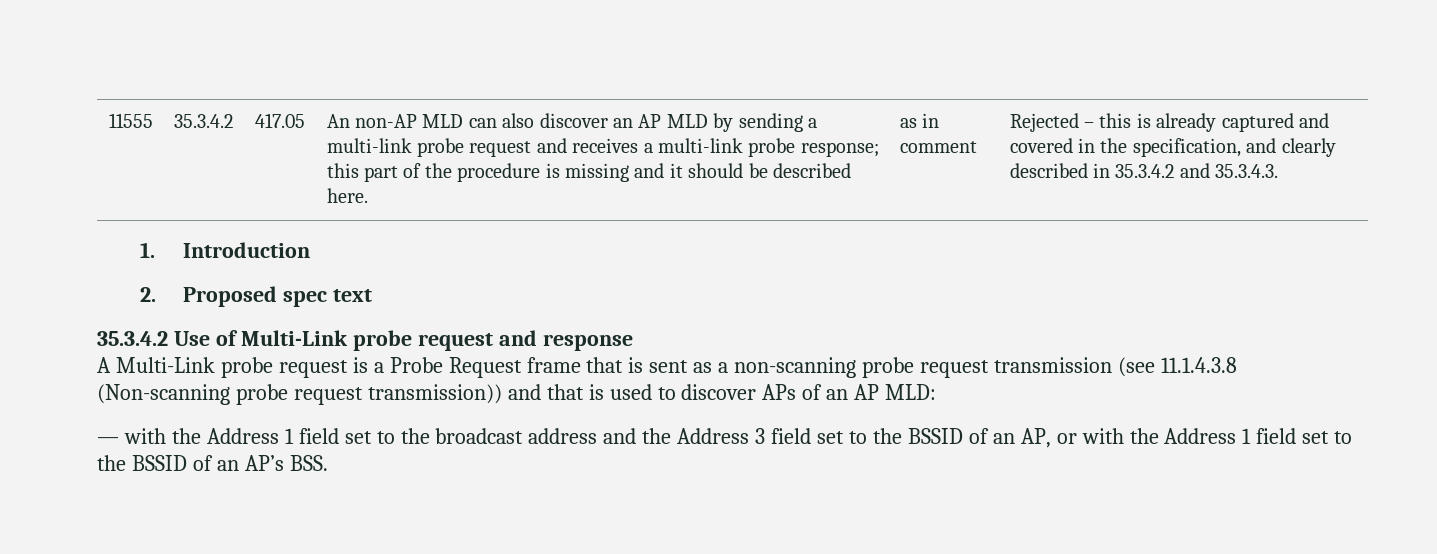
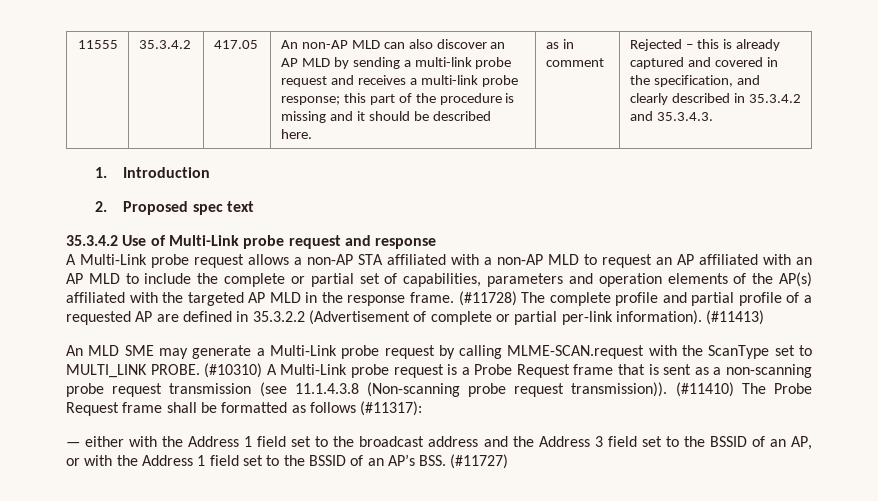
(348, 369) none -> [248,254,812,268] [66,272,813,287] [66,291,812,306] [66,310,765,325] [66,345,812,359] [66,363,444,378] allows a non-AP STA affiliated with a non-AP MLD to request an AP affiliated with an AP MLD to include the complete or partial set of capabilities, parameters and operation elements of the AP(s) affiliated with the targeted AP MLD in the response frame. (#11728) The complete profile and partial profile of a requested AP are defined in 35.3.2.2 (Advertisement of complete or partial per-link information). (#11413) // An MLD SME may generate a Multi-Link probe request by calling MLME-SCAN.request with the ScanType set to MULTI_LINK PROBE. (#10310) A Multi-Link probe request
[367,384,937,404] transmission)) and that is used to discover APs of an AP MLD: -> [571,382,812,397] [66,401,423,416] transmission)). (#11410) The Probe Request frame shall be formatted as follows (#11317):
(119, 440) none -> [85,436,125,447] either
(328, 463) none -> [450,454,509,469] (#11727)

